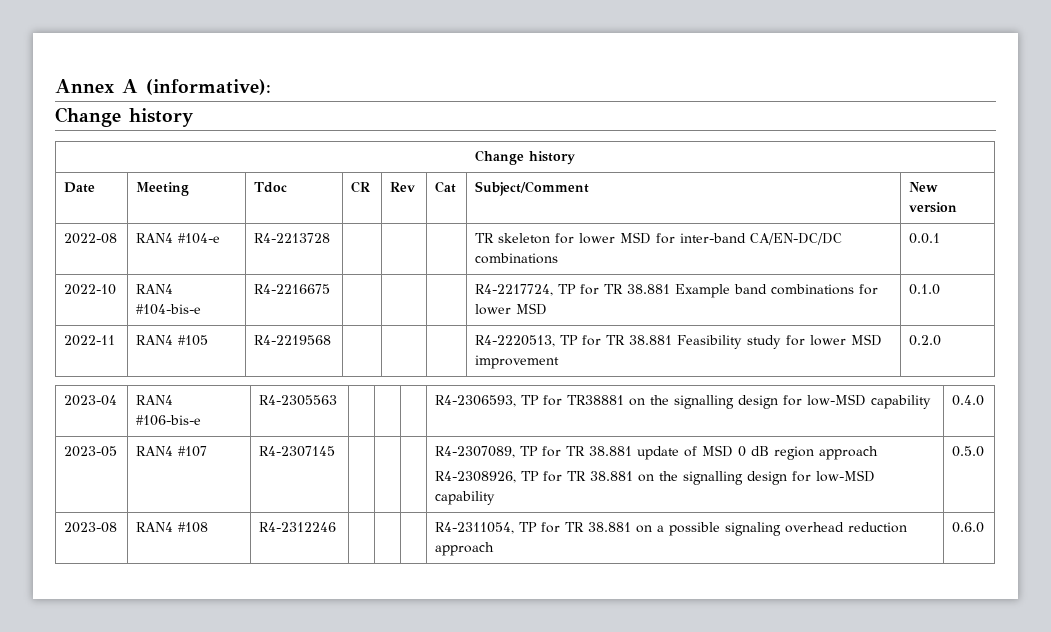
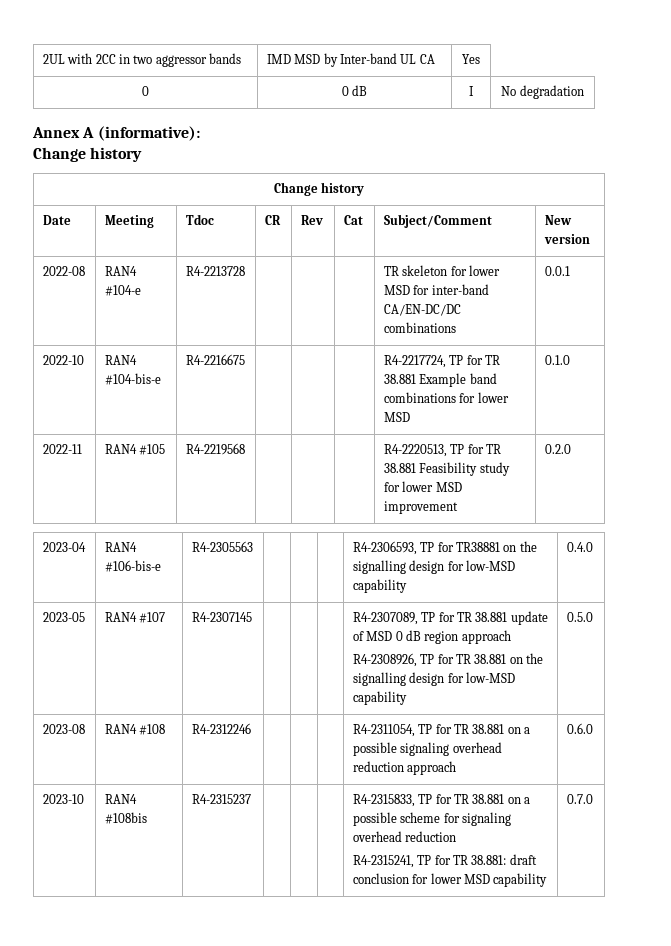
(55, 86) none -> [42,53,242,67] [266,53,435,67] [462,54,480,64] [142,86,149,96] [341,85,368,96] [469,86,474,96] [501,85,584,99] 2UL with 2CC in two aggressor bands | IMD MSD by Inter-band UL CA | Yes // 0 | 0 dB | I | No degradation //
(985, 527) none -> [42,794,84,804] [104,794,137,804] [104,812,147,824] [191,794,251,804] [352,794,531,807] [352,812,511,826] [352,831,457,842] [352,854,537,868] [352,873,548,887] [566,794,593,804] // 2023-10 | RAN4 #108bis | R4-2315237 | | | | R4-2315833, TP for TR 38.881 on a possible scheme for signaling overhead reduction // R4-2315241, TP for TR 38.881: draft conclusion for lower MSD capability | 0.7.0

